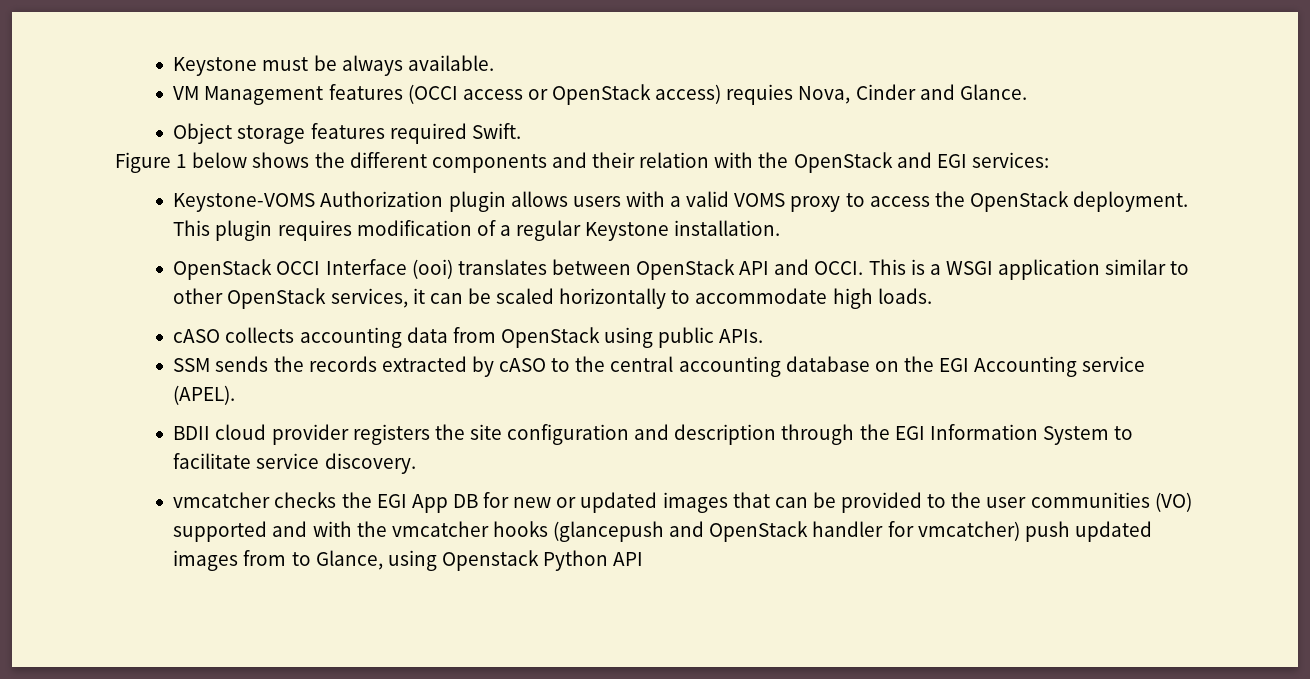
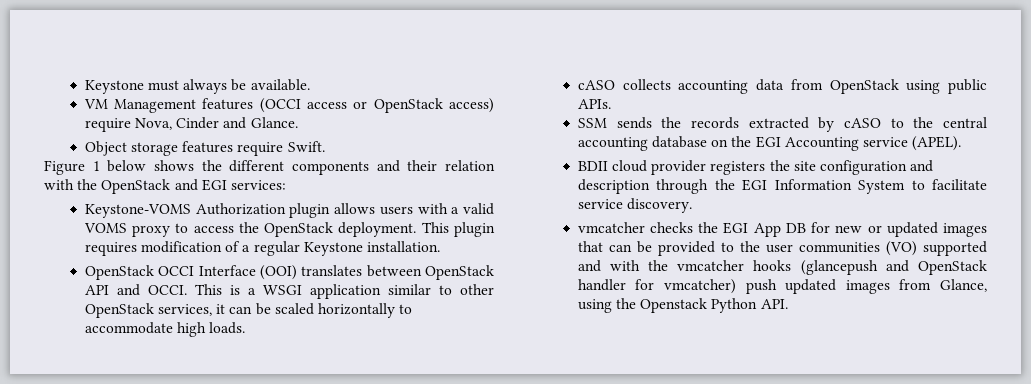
[313,55,403,76] be always -> [183,79,247,94] always be
[726,84,794,105] requies -> [84,118,131,132] require
[389,123,467,144] required -> [237,142,284,156] require
[411,259,453,279] (ooi) -> [259,265,297,280] (OOI)
[291,552,311,566] to -> (932, 284) none
(437, 560) none -> [615,298,636,309] the
[613,552,644,566] API -> [760,299,788,309] API.

